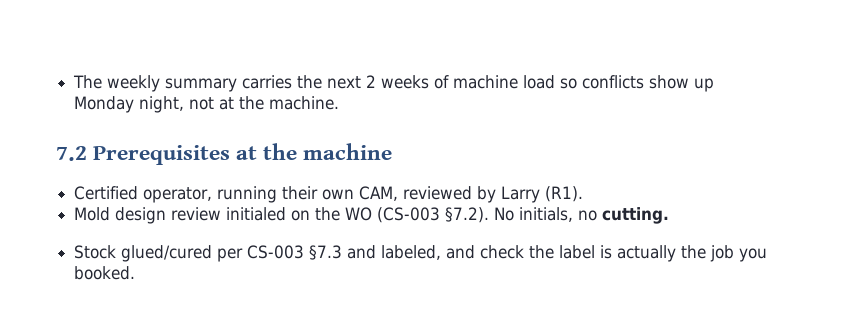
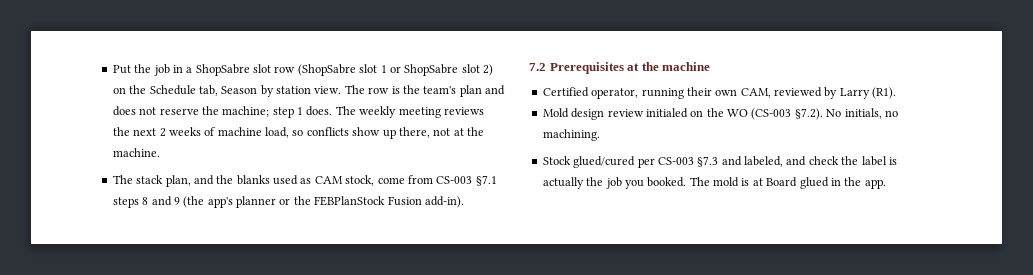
[73,75,293,92] The weekly summary carries -> [112,64,493,76] [112,85,505,97] [112,106,484,118] Put the job in a ShopSabre slot row (ShopSabre slot 1 or ShopSabre slot 2) on the Schedule tab, Season by station view. The row is the team's plan and does not reserve the machine; step 1 does. The weekly meeting reviews
[523,75,556,89] load -> [265,127,289,138] load,
[74,96,185,113] Monday night, -> [398,127,430,138] there,
(340, 103) none -> [112,175,497,187] [112,196,464,208] // The stack plan, and the blanks used as CAM stock, come from CS-003 §7.1 steps 8 and 9 (the app's planner or the FEBPlanStock Fusion add-in).
[602,207,670,224] cutting. -> [542,129,600,141] machining.
(136, 273) none -> [689,177,886,189] The mold is at Board glued in the app.

